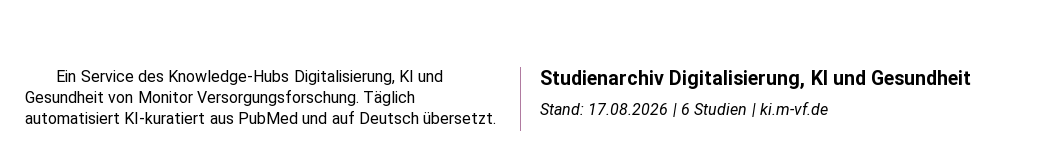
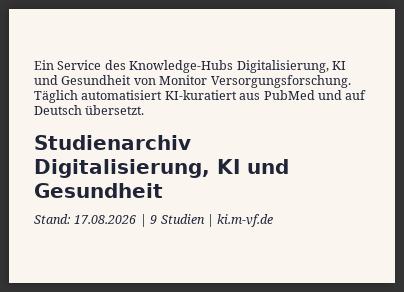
[680,103,690,115] 6 -> [150,215,158,224] 9

